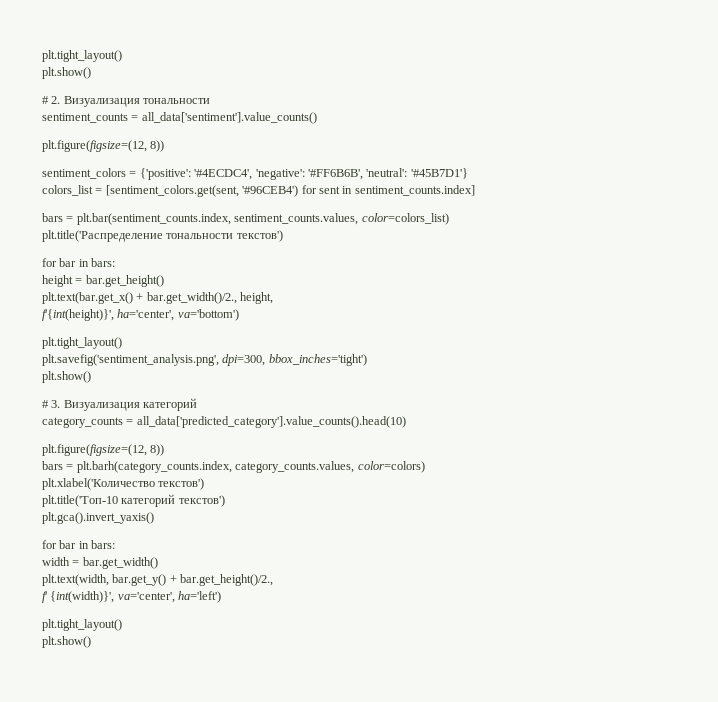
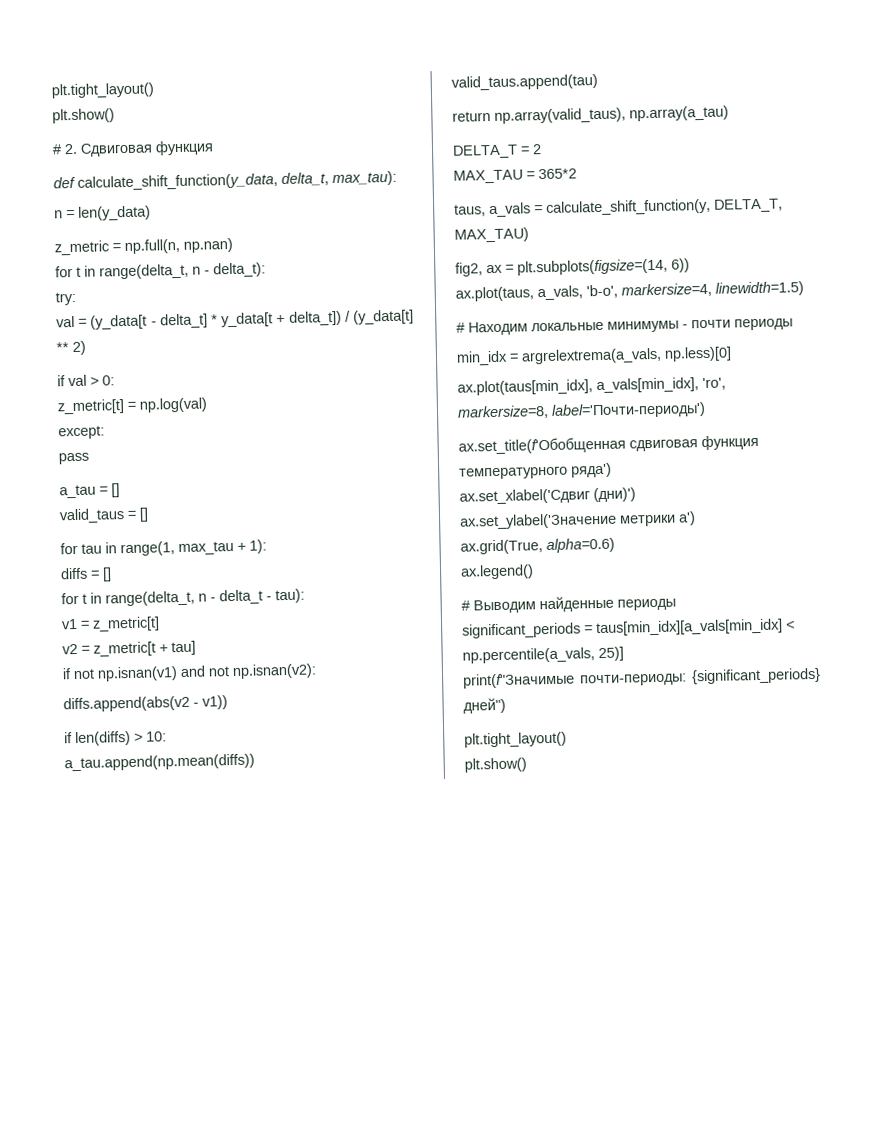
[63,96,211,107] [42,112,317,124] [42,140,165,152] [42,168,468,180] [42,185,475,197] [42,213,449,225] [42,230,283,242] [42,258,116,267] [42,275,164,287] [42,292,274,304] [42,309,239,321] [42,337,122,349] [42,354,367,366] [42,371,91,383] [42,398,198,411] [42,416,406,428] [42,444,165,456] [42,461,425,473] [42,478,205,490] [42,494,225,507] [42,512,154,524] [42,540,116,549] [42,557,158,569] [42,574,274,586] [42,591,222,603] Визуализация тональности // sentiment_counts = all_data['sentiment'].value_counts() // plt.figure(figsize=(12, 8)) // sentiment_colors = {'positive': '#4ECDC4', 'negative': '#FF6B6B', 'neutral': '#45B7D1'} // colors_list = [sentiment_colors.get(sent, '#96CEB4') for sent in sentiment_counts.index] // bars = plt.bar(sentiment_counts.index, sentiment_counts.values, color=colors_list) // plt.title('Распределение тональности текстов') // for bar in bars: // height = bar.get_height() // plt.text(bar.get_x() + bar.get_width()/2., height, // f'{int(height)}', ha='center', va='bottom') // plt.tight_layout() // plt.savefig('sentiment_analysis.png', dpi=300, bbox_inches='tight') // plt.show() // # 3. Визуализация категорий // category_counts = all_data['predicted_category'].value_counts().head(10) // plt.figure(figsize=(12, 8)) // bars = plt.barh(category_counts.index, category_counts.values, color=colors) // plt.xlabel('Количество текстов') // plt.title('Топ-10 категорий текстов') // plt.gca().invert_yaxis() // for bar in bars: // width = bar.get_width() // plt.text(width, bar.get_y() + bar.get_height()/2., // f' {int(width)}', va='center', ha='left') -> [80,140,214,157] [53,170,397,191] [54,205,151,221] [54,237,233,256] [55,262,266,280] [55,291,76,306] [56,309,414,330] [56,340,86,356] [57,374,115,387] [57,397,207,415] [58,425,105,440] [58,452,89,465] [59,483,120,499] [59,507,149,524] [60,539,267,557] [60,567,112,582] [61,588,305,607] [61,616,160,632] [62,640,196,657] [62,663,317,682] [63,695,228,713] [64,730,167,747] [64,753,255,772] [451,73,598,91] [452,105,729,124] [452,144,542,159] [453,168,577,184] [454,198,783,218] [454,227,529,243] [455,258,690,277] [455,281,804,302] [456,318,793,336] [456,346,732,366] [457,377,726,396] [457,401,706,420] [458,434,759,455] [459,462,612,480] [459,487,636,505] [459,511,696,530] [460,537,615,555] [460,564,534,580] [461,595,676,614] [462,618,795,639] [462,646,624,664] [463,667,821,689] [463,697,506,714] Сдвиговая функция // def calculate_shift_function(y_data, delta_t, max_tau): // n = len(y_data) // z_metric = np.full(n, np.nan) // for t in range(delta_t, n - delta_t): // try: // val = (y_data[t - delta_t] * y_data[t + delta_t]) / (y_data[t] ** 2) // if val > 0: // z_metric[t] = np.log(val) // except: // pass // a_tau = [] // valid_taus = [] // for tau in range(1, max_tau + 1): // diffs = [] // for t in range(delta_t, n - delta_t - tau): // v1 = z_metric[t] // v2 = z_metric[t + tau] // if not np.isnan(v1) and not np.isnan(v2): // diffs.append(abs(v2 - v1)) // if len(diffs) > 10: // a_tau.append(np.mean(diffs)) // valid_taus.append(tau) // return np.array(valid_taus), np.array(a_tau) // DELTA_T = 2 // MAX_TAU = 365*2 // taus, a_vals = calculate_shift_function(y, DELTA_T, MAX_TAU) // fig2, ax = plt.subplots(figsize=(14, 6)) // ax.plot(taus, a_vals, 'b-o', markersize=4, linewidth=1.5) // # Находим локальные минимумы - почти периоды // min_idx = argrelextrema(a_vals, np.less)[0] // ax.plot(taus[min_idx], a_vals[min_idx], 'ro', markersize=8, label='Почти-периоды') // ax.set_title(f'Обобщенная сдвиговая функция температурного ряда') // ax.set_xlabel('Сдвиг (дни)') // ax.set_ylabel('Значение метрики a') // ax.grid(True, alpha=0.6) // ax.legend() // # Выводим найденные периоды // significant_periods = taus[min_idx][a_vals[min_idx] < np.percentile(a_vals, 25)] // print(f"Значимые почти-периоды: {significant_periods} дней")

